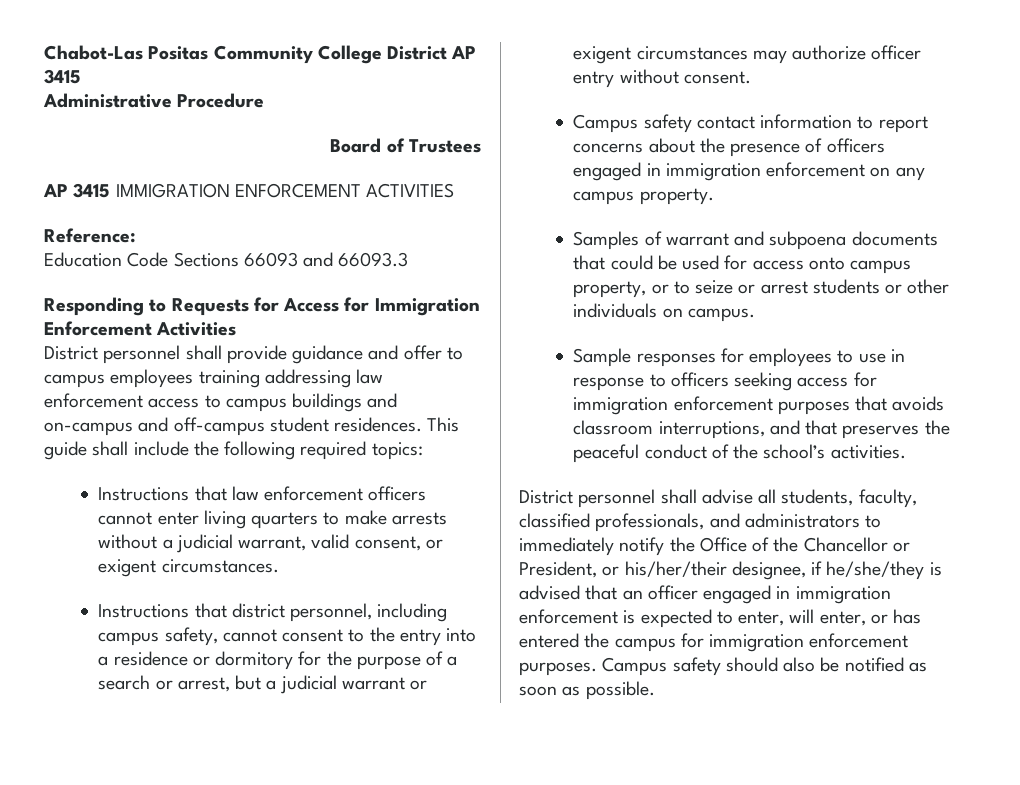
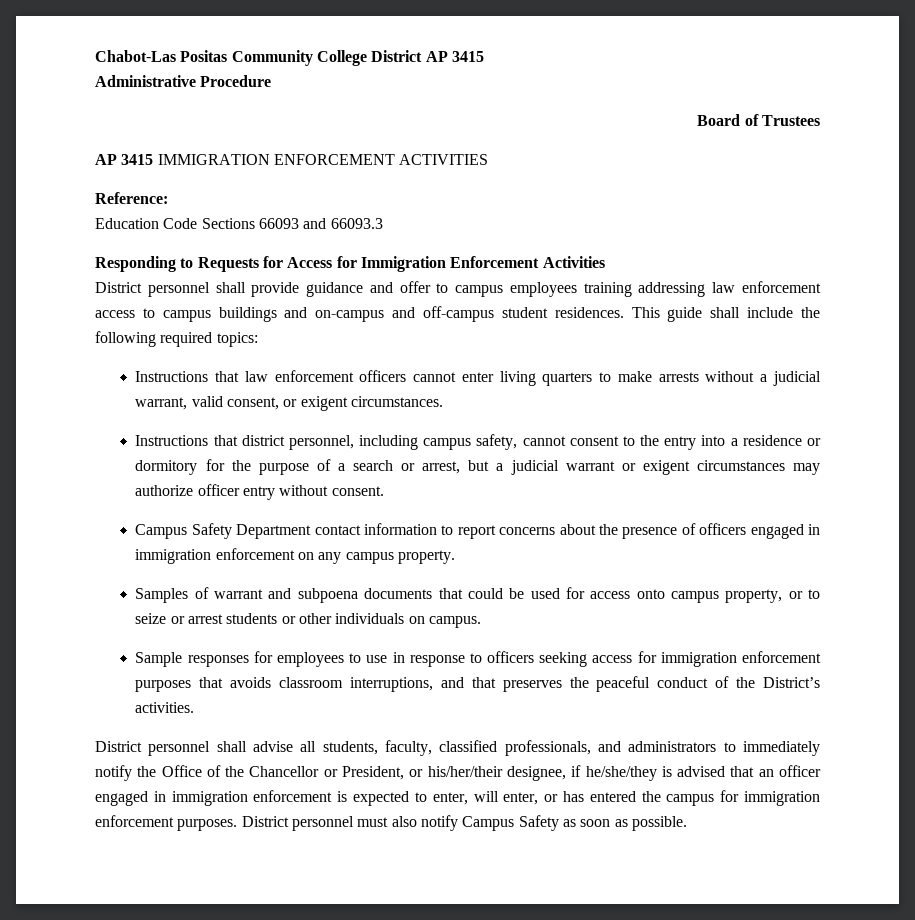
[643,114,692,133] safety -> [191,523,312,539] Safety Department
[763,444,826,459] school’s -> [763,677,820,688] District’s
[602,657,904,676] Campus safety should also be notified -> [241,815,559,831] District personnel must also notify Campus Safety

